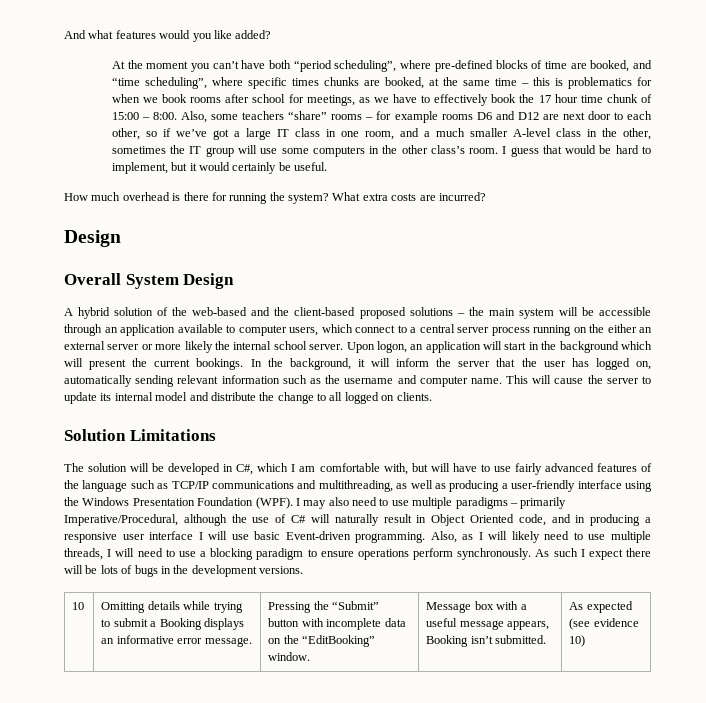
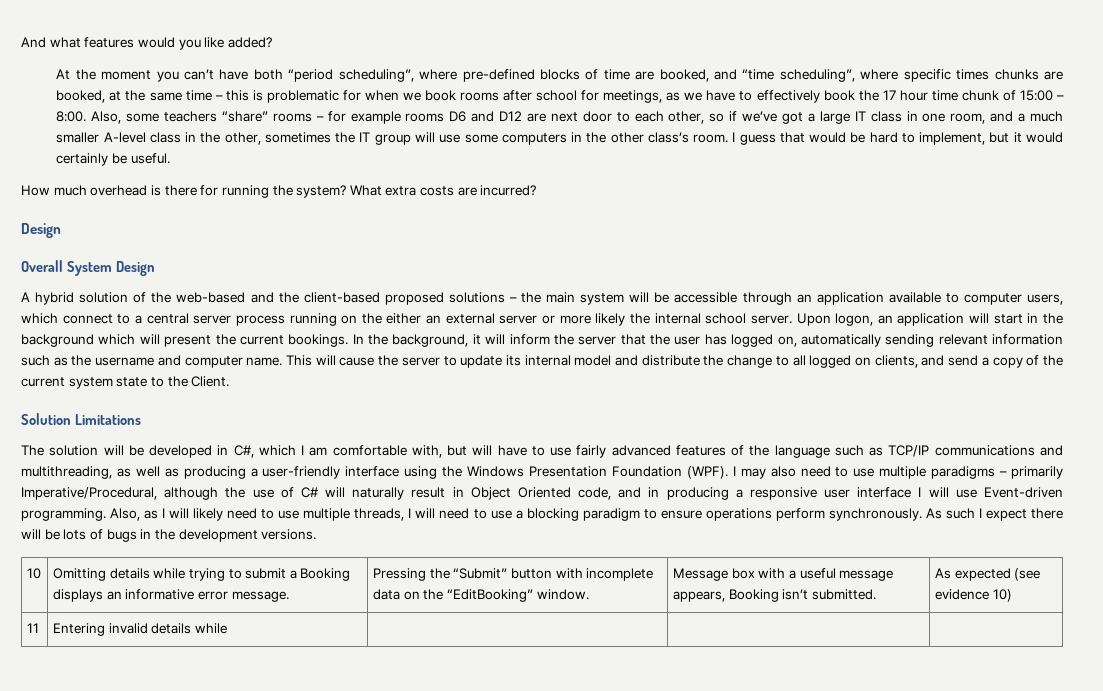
[567,77,632,89] problematics -> [266,90,339,103] problematic
[396,392,432,401] clients. -> [874,355,1064,368] [21,376,230,389] clients, and send a copy of the current system state to the Client.
[254,531,281,540] basic -> (977, 493) none
(586, 641) none -> [26,623,39,633] [52,623,227,636] // 11 | Entering invalid details while | | |

